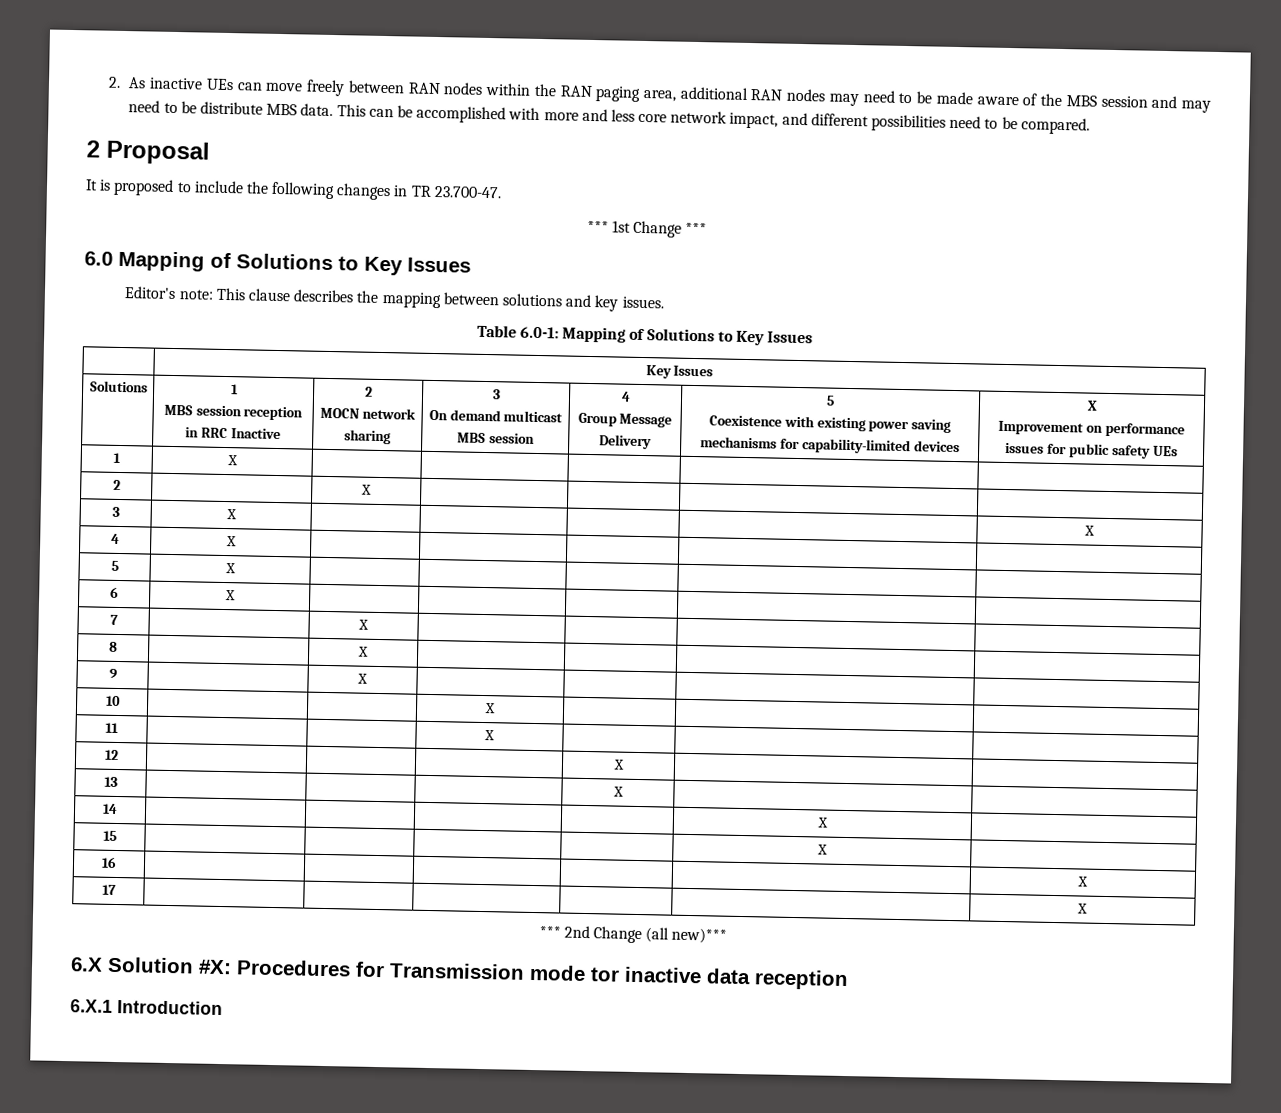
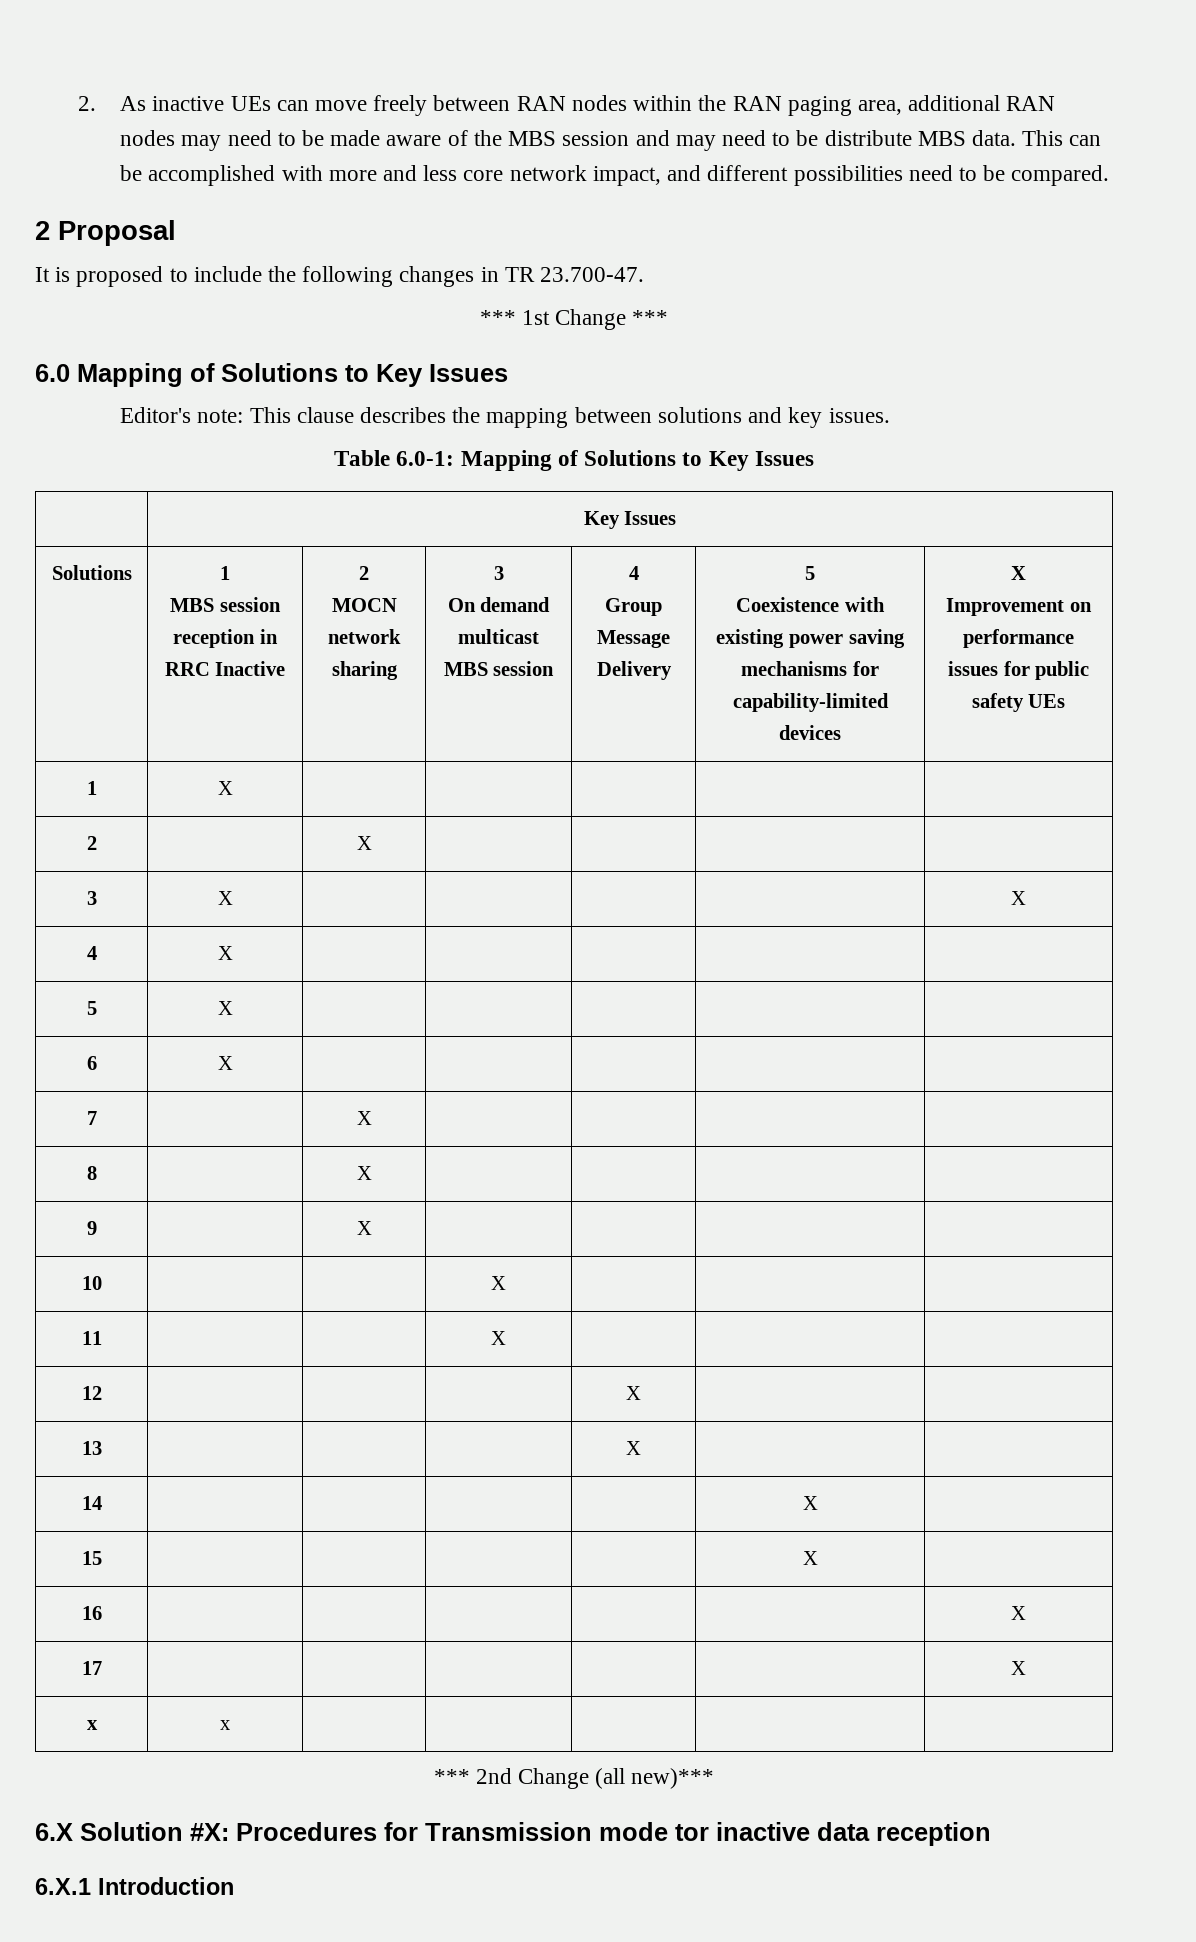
(1088, 908) none -> [86,1720,98,1730] [220,1720,230,1730] // x | x | | | | |

